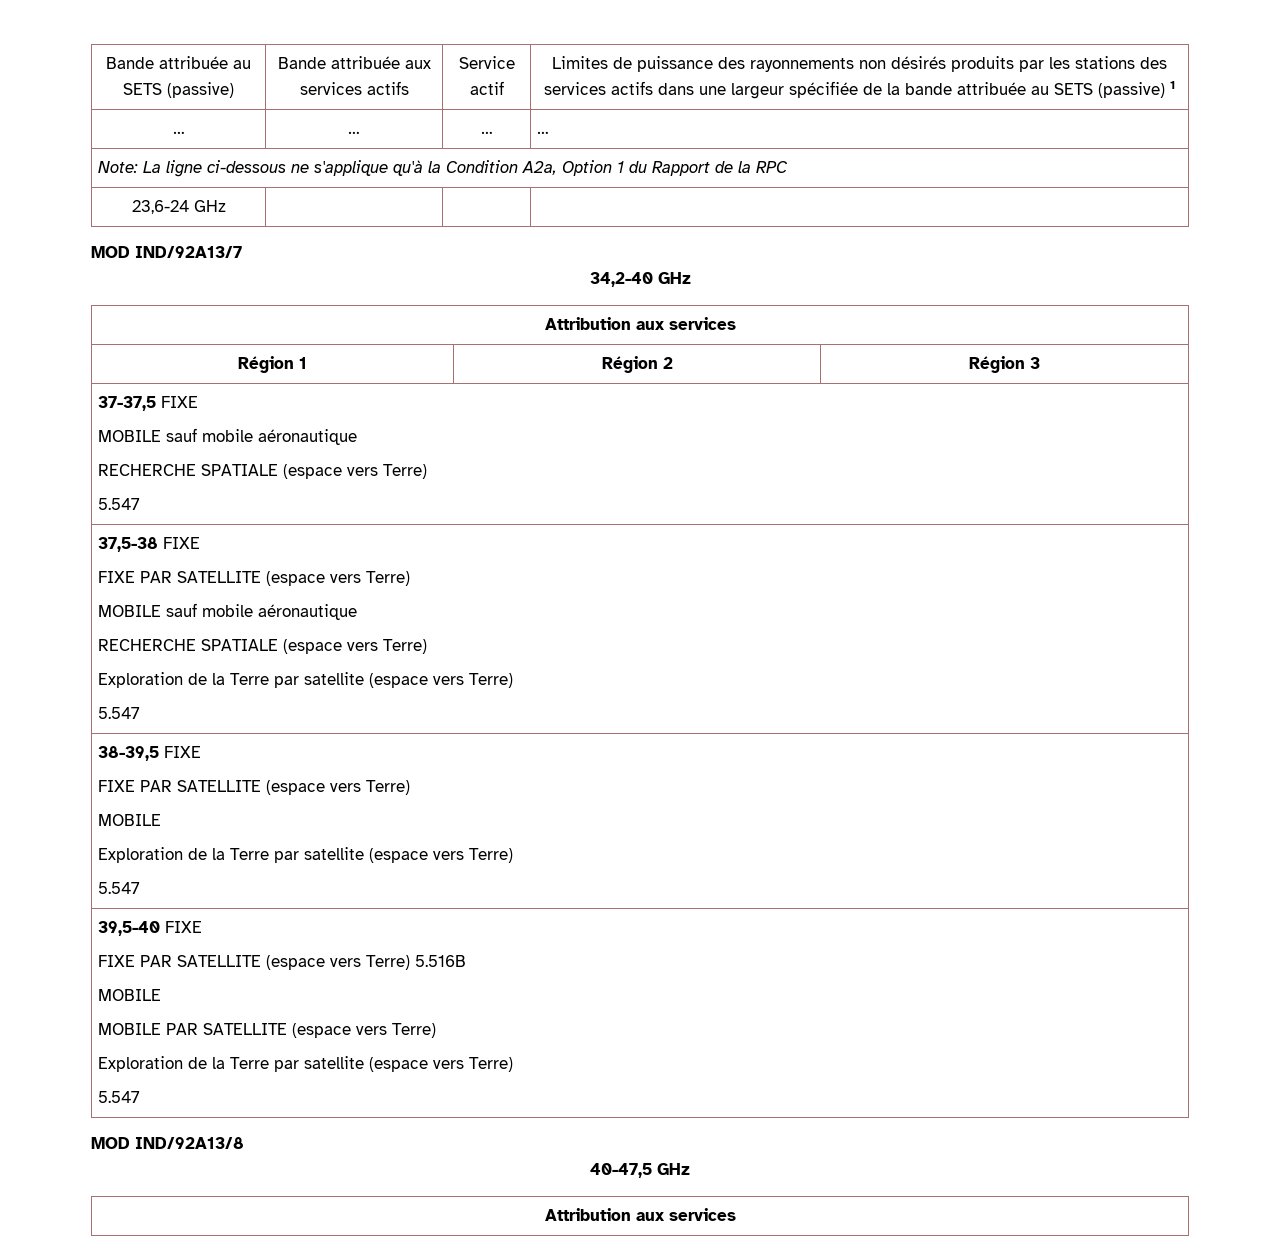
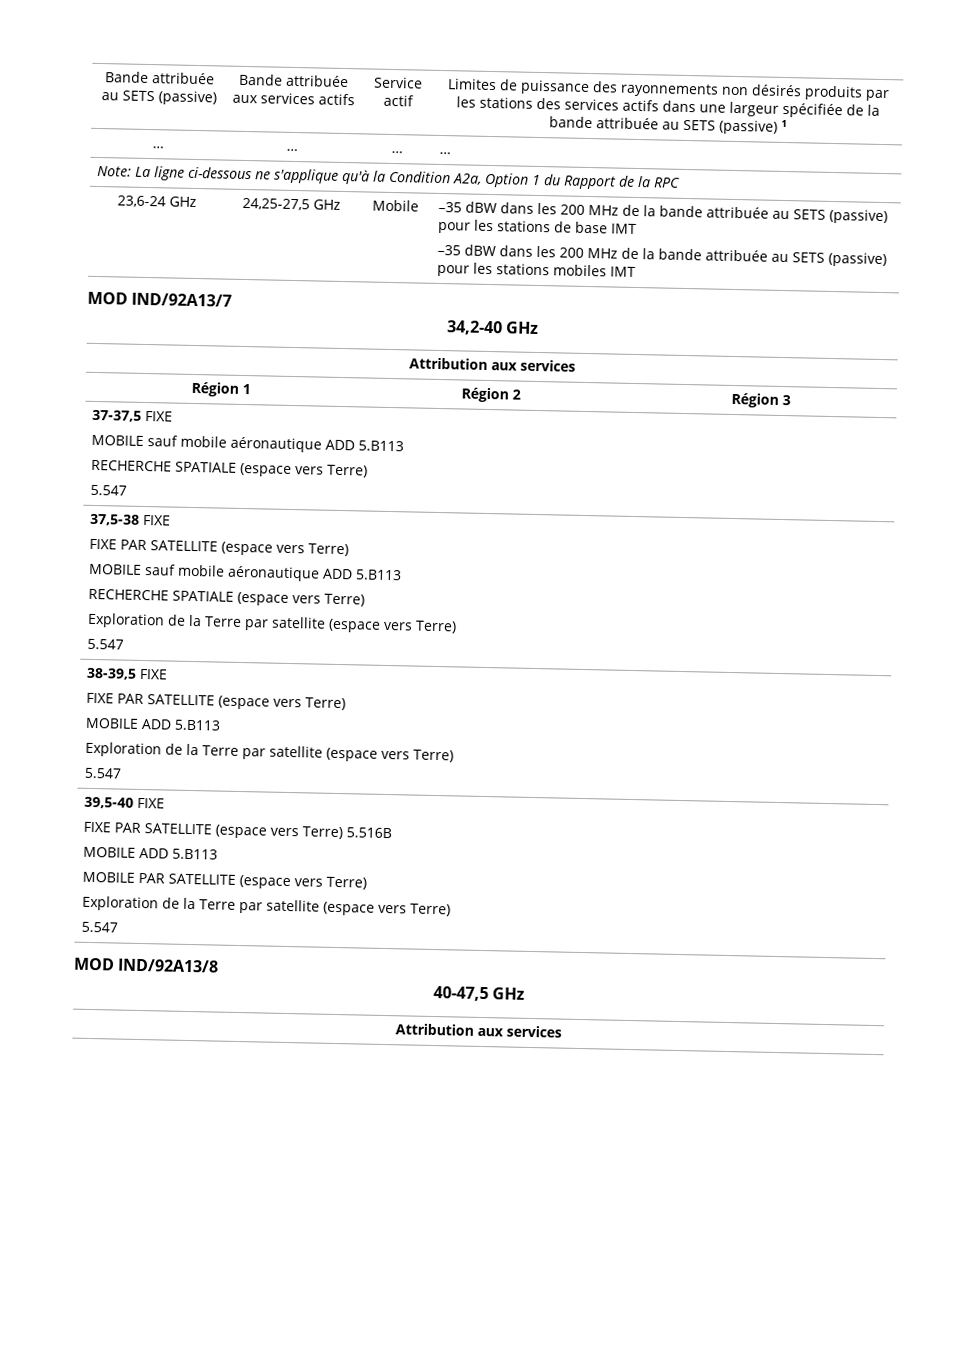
(226, 206) | | -> [241,197,341,211] [371,199,419,212] [437,201,888,225] [437,219,637,234] [436,244,887,268] [436,262,636,277] 24,25-27,5 GHz | Mobile | –35 dBW dans les 200 MHz de la bande attribuée au SETS (passive) pour les stations de base IMT // –35 dBW dans les 200 MHz de la bande attribuée au SETS (passive) pour les stations mobiles IMT
(358, 437) none -> [324,439,404,452] ADD 5.B113
(358, 612) none -> [321,568,402,581] ADD 5.B113
(162, 820) none -> [140,718,221,731] ADD 5.B113
(162, 995) none -> [138,847,218,860] ADD 5.B113

